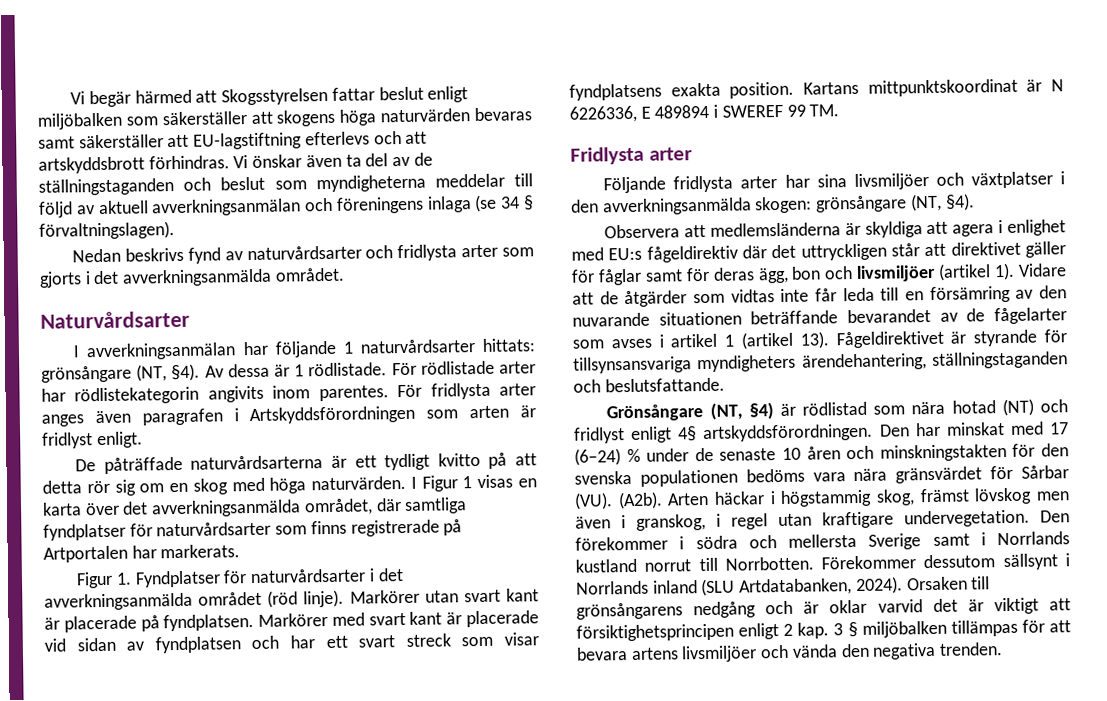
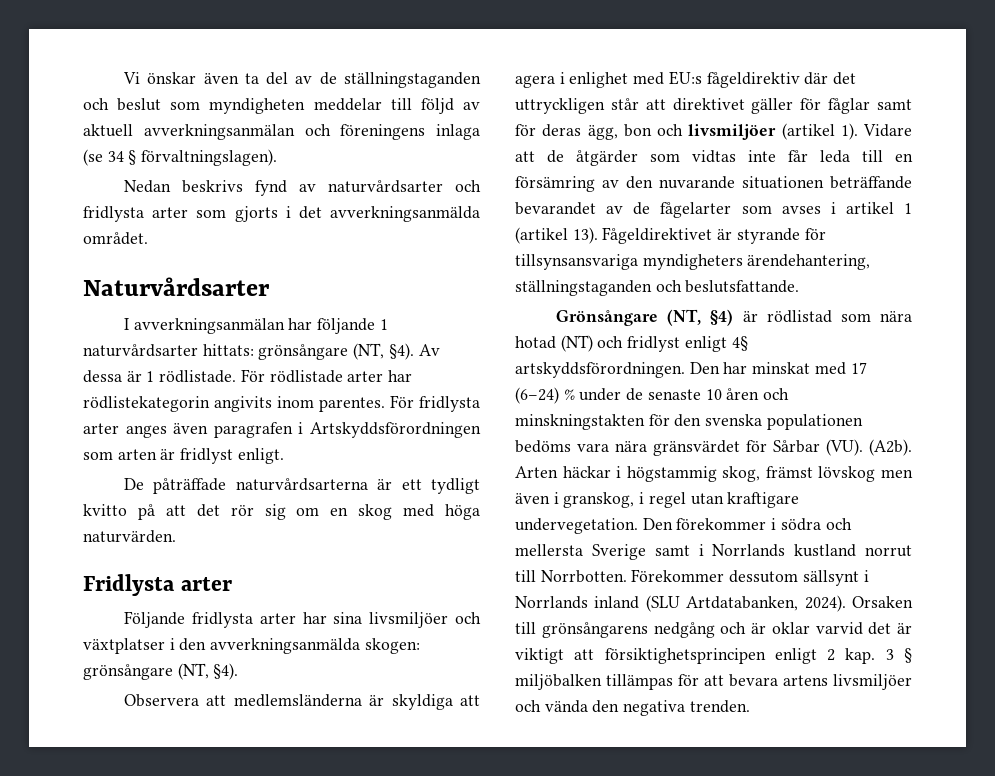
[70,86,469,108] [37,107,532,130] [38,131,428,150] [38,155,249,174] Vi begär härmed att Skogsstyrelsen fattar beslut enligt miljöbalken som säkerställer att skogens höga naturvärden bevaras samt säkerställer att EU-lagstiftning efterlevs och att artskyddsbrott förhindras. Vi -> [122,72,140,84] Vi
[315,174,426,193] myndigheterna -> [209,98,306,114] myndigheten
[42,480,82,494] detta -> [196,504,220,517] det
[410,474,537,492] [42,497,468,518] [43,519,463,541] [43,544,241,563] [76,568,404,589] [44,588,540,611] [44,610,539,633] [44,632,540,654] [569,78,1064,101] [569,104,840,123] I Figur 1 visas en karta över det avverkningsanmälda området, där samtliga fyndplatser för naturvårdsarter som finns registrerade på Artportalen har markerats. // Figur 1. Fyndplatser för naturvårdsarter i det avverkningsanmälda området (röd linje). Markörer utan svart kant är placerade på fyndplatsen. Markörer med svart kant är placerade vid sidan av fyndplatsen och har ett svart streck som visar fyndplatsens exakta position. Kartans mittpunktskoordinat är N 6226336, E 489894 i SWEREF 99 TM. -> (176, 536) none

